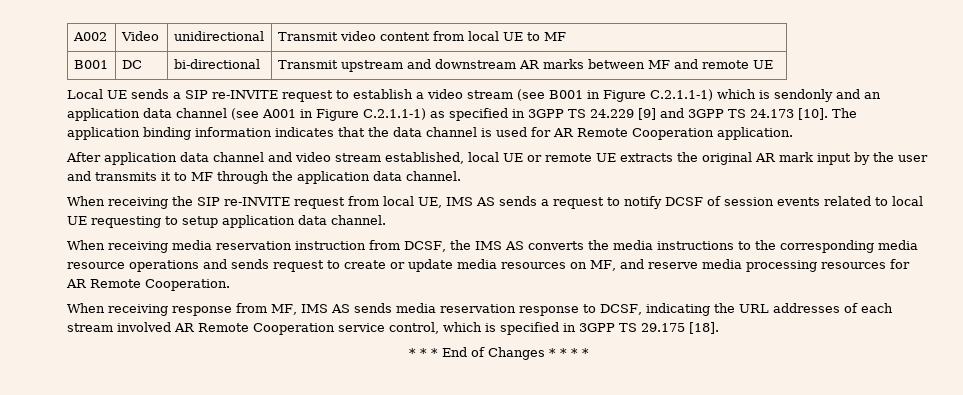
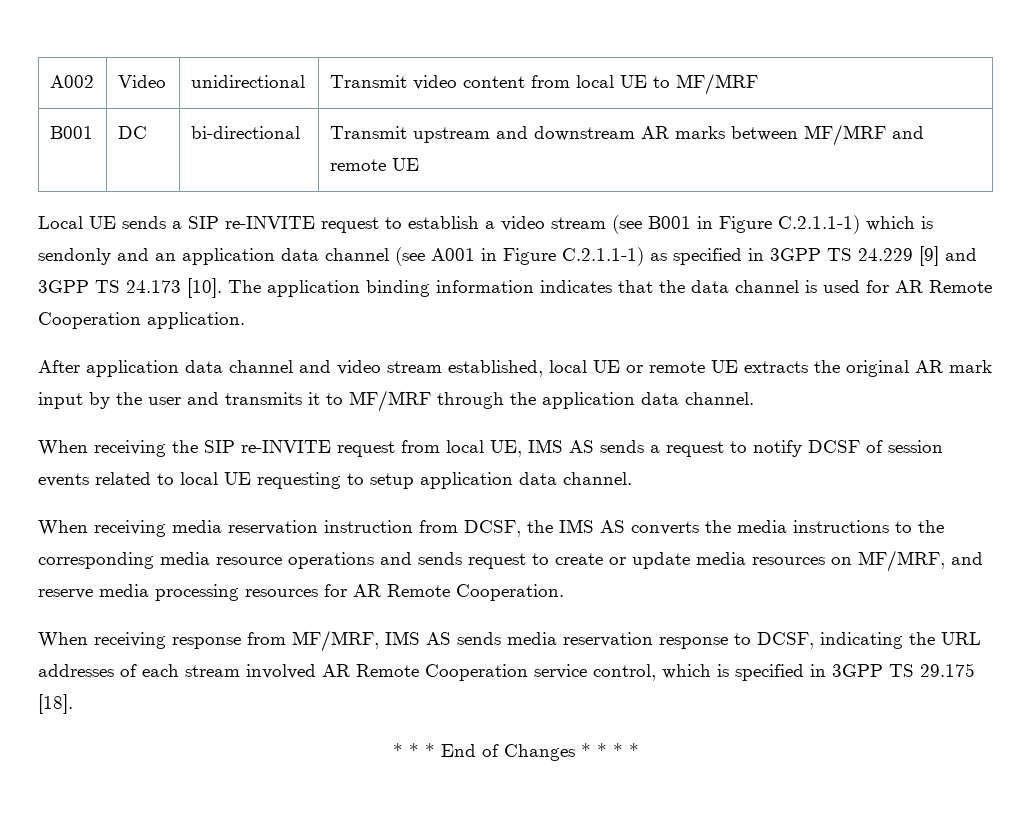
[543,32,566,41] MF -> [675,73,758,95] MF/MRF
[647,60,670,69] MF -> [803,124,886,146] MF/MRF
[191,172,213,181] MF -> [349,390,431,412] MF/MRF
[590,260,616,271] MF, -> [858,550,945,572] MF/MRF,
[271,304,297,315] MF, -> [292,630,379,652] MF/MRF,

